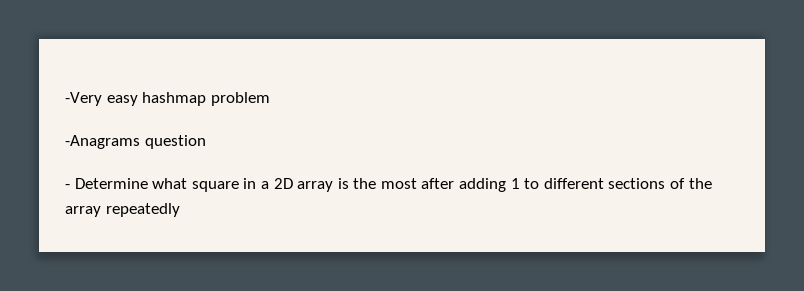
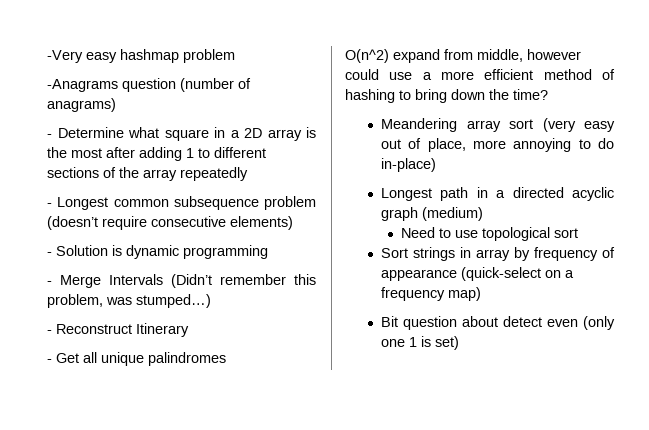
(206, 142) none -> [180,78,251,92] [47,98,116,112] (number of anagrams)
(180, 210) none -> [47,196,316,210] [47,216,293,230] [47,245,268,259] [47,274,316,288] [47,294,211,308] [47,323,189,337] [47,352,226,366] [345,49,581,63] [345,69,615,80] [345,89,548,103] [381,118,615,132] [381,138,614,152] [381,158,437,172] [381,187,614,201] [381,207,484,221] [401,227,579,241] [381,247,615,261] [381,267,575,281] [381,287,482,301] [381,316,615,330] [381,336,460,350] // - Longest common subsequence problem (doesn’t require consecutive elements) // - Solution is dynamic programming // - Merge Intervals (Didn’t remember this problem, was stumped…) // - Reconstruct Itinerary // - Get all unique palindromes // O(n^2) expand from middle, however could use a more efficient method of hashing to bring down the time? // Meandering array sort (very easy out of place, more annoying to do in-place) // Longest path in a directed acyclic graph (medium) // Need to use topological sort // Sort strings in array by frequency of appearance (quick-select on a frequency map) // Bit question about detect even (only one 1 is set)

